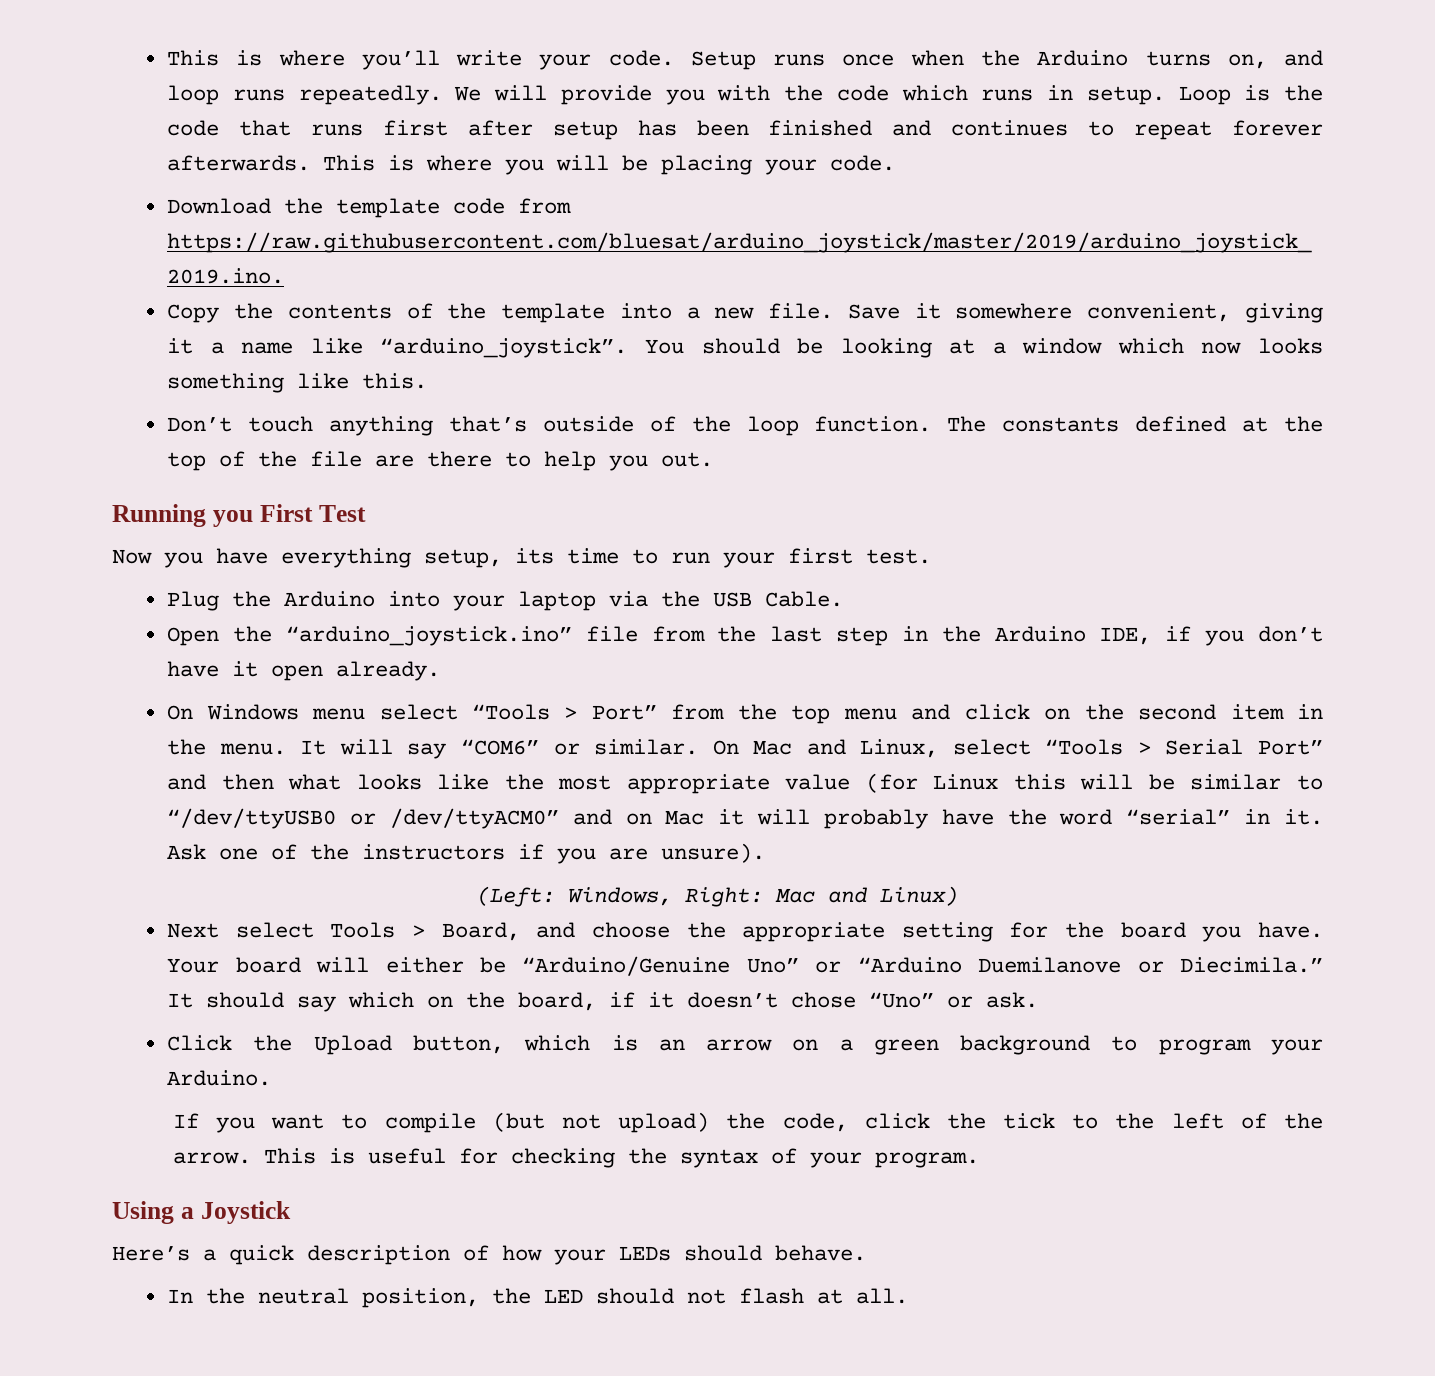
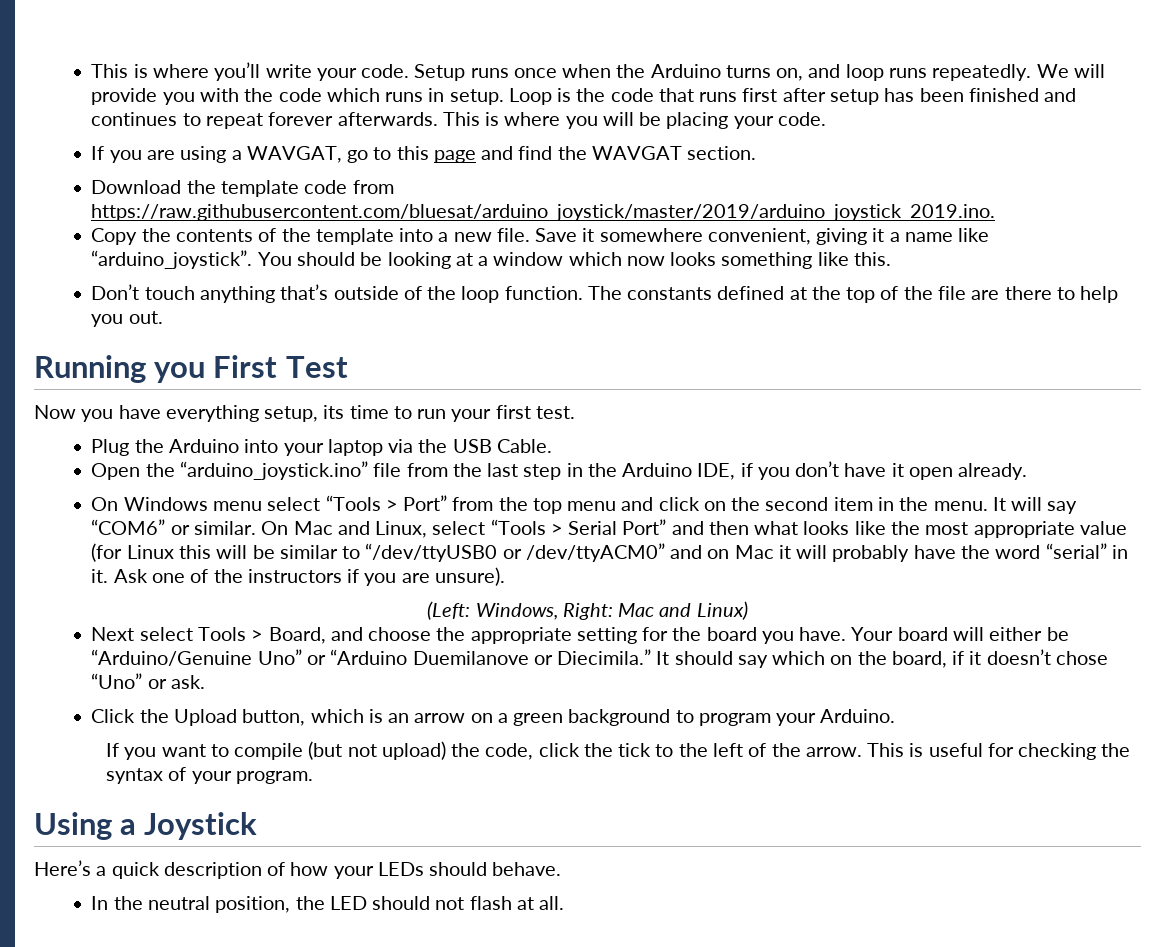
(896, 163) none -> [91,146,757,163] // If you are using a WAVGAT, go to this page and find the WAVGAT section.

